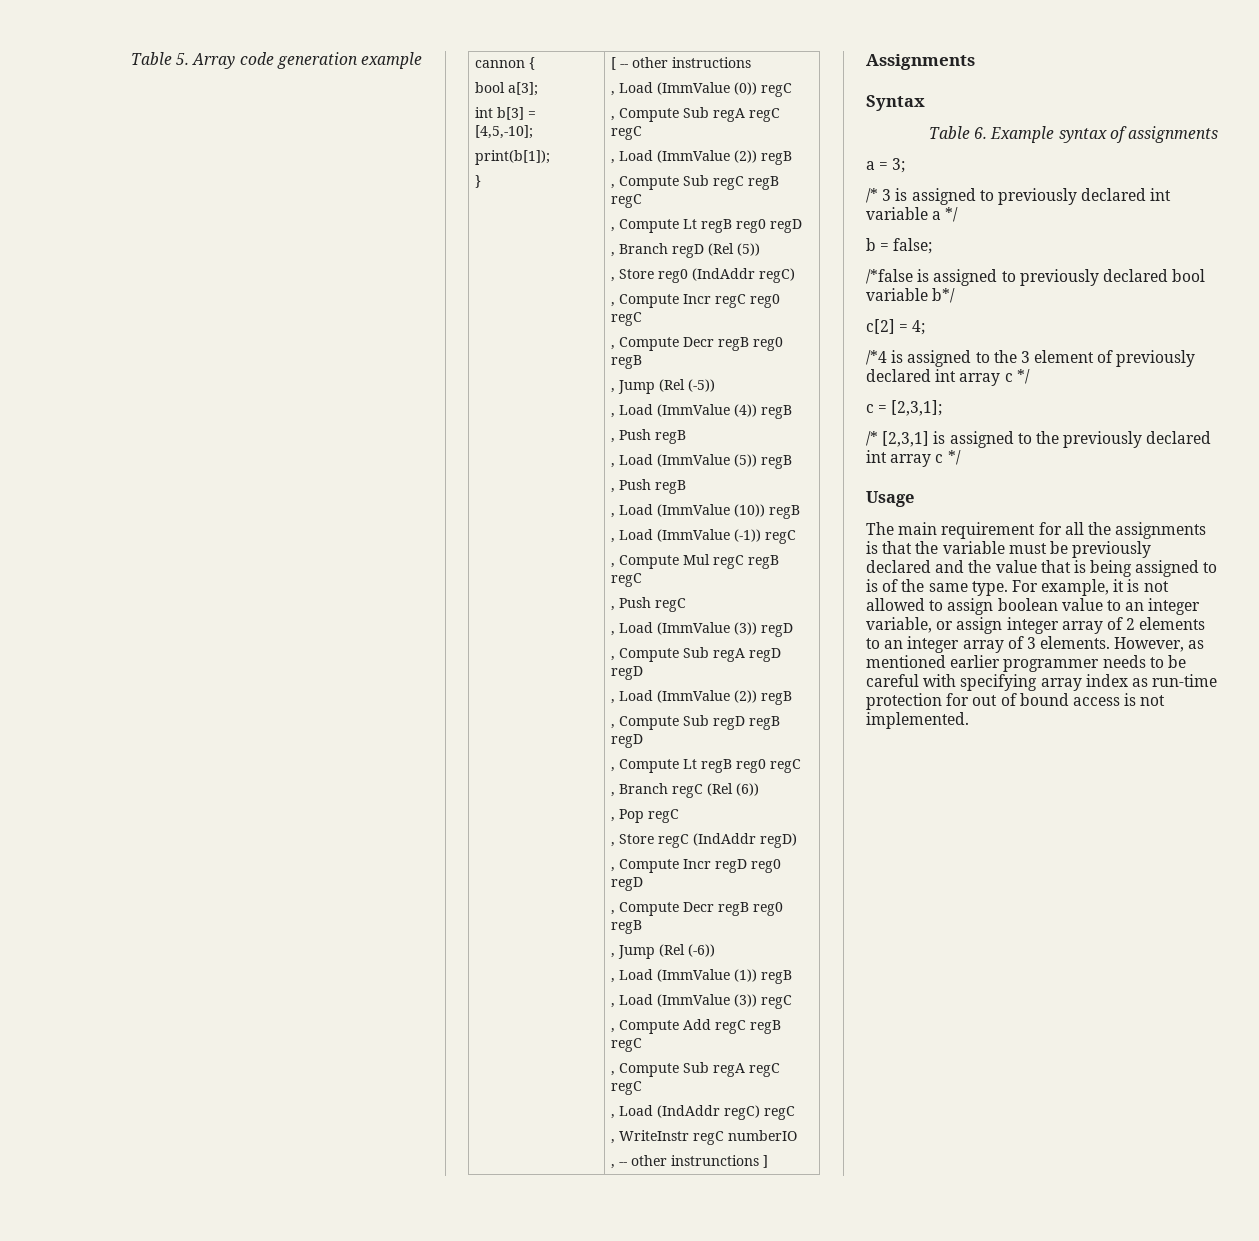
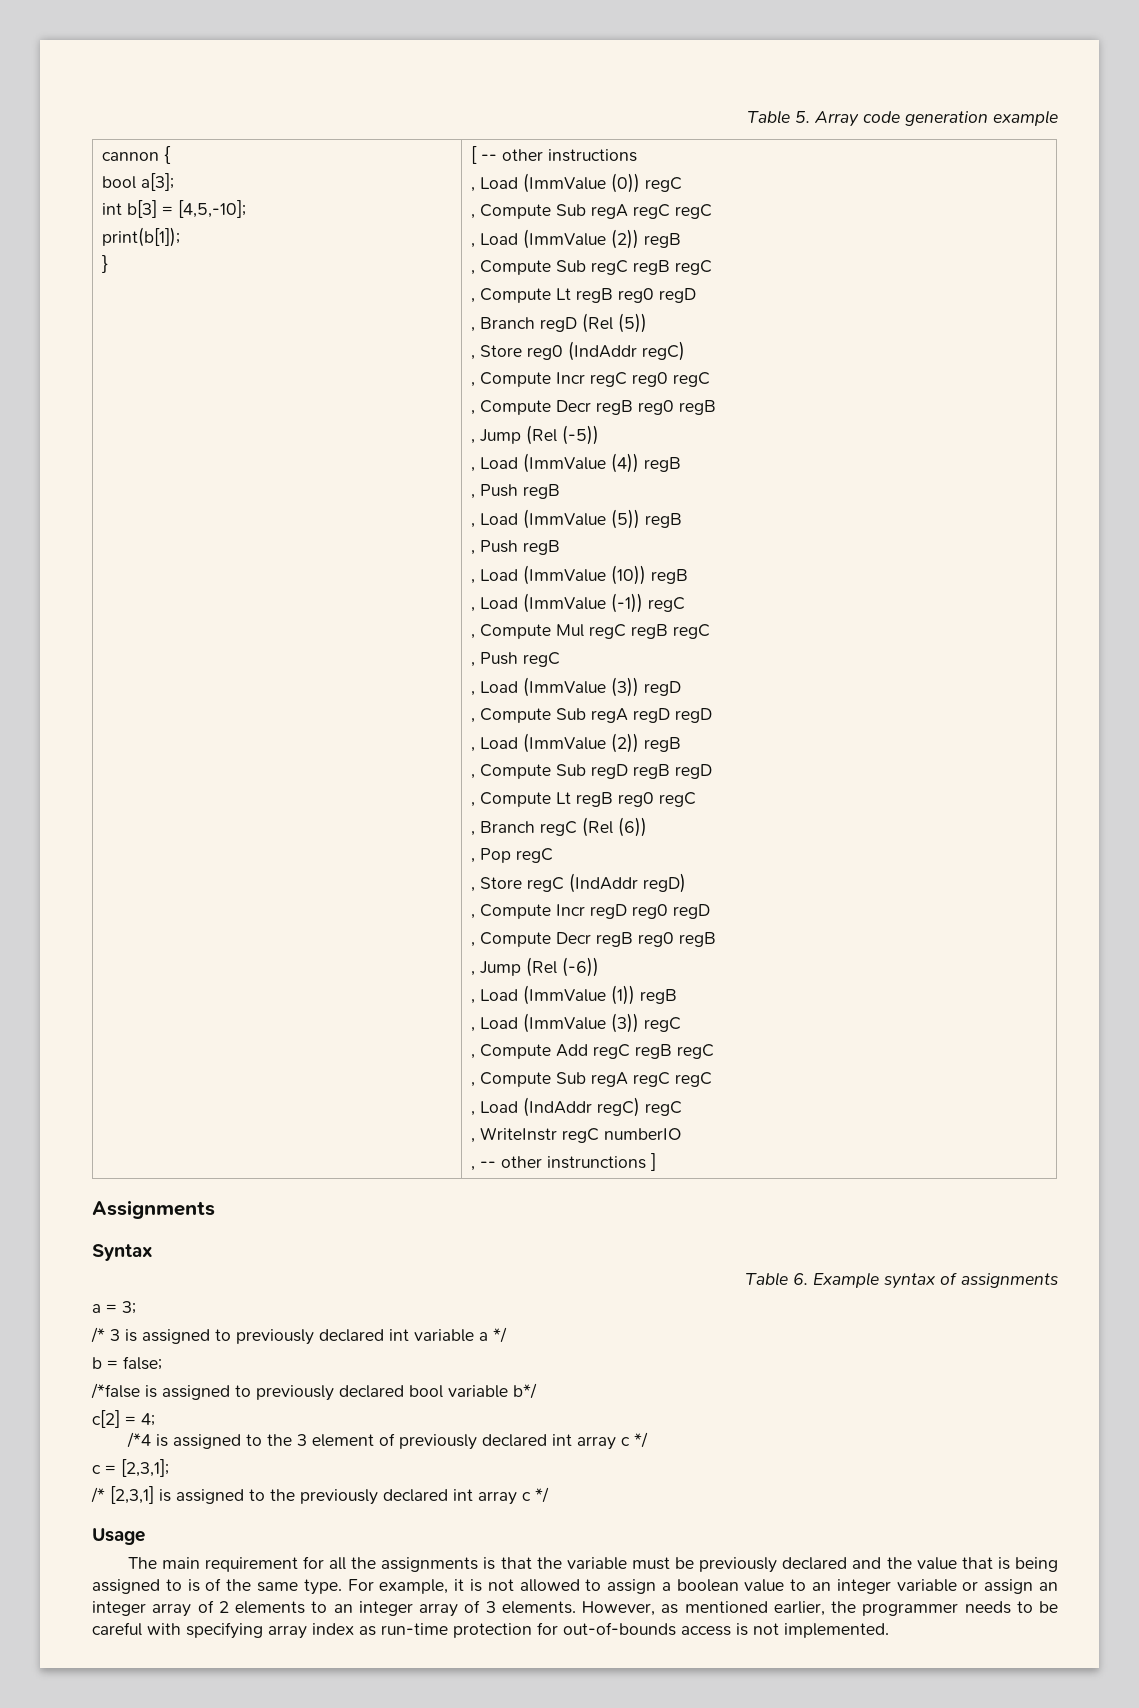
(994, 606) none -> [661,1582,671,1591] a
[866,617,932,633] variable, -> [896,1579,957,1592] variable
(1003, 625) none -> [1038,1582,1058,1591] an
[950,655,1001,668] earlier -> [773,1601,856,1616] earlier, the
[972,693,1069,706] out of bound -> [563,1622,676,1636] out-of-bounds

